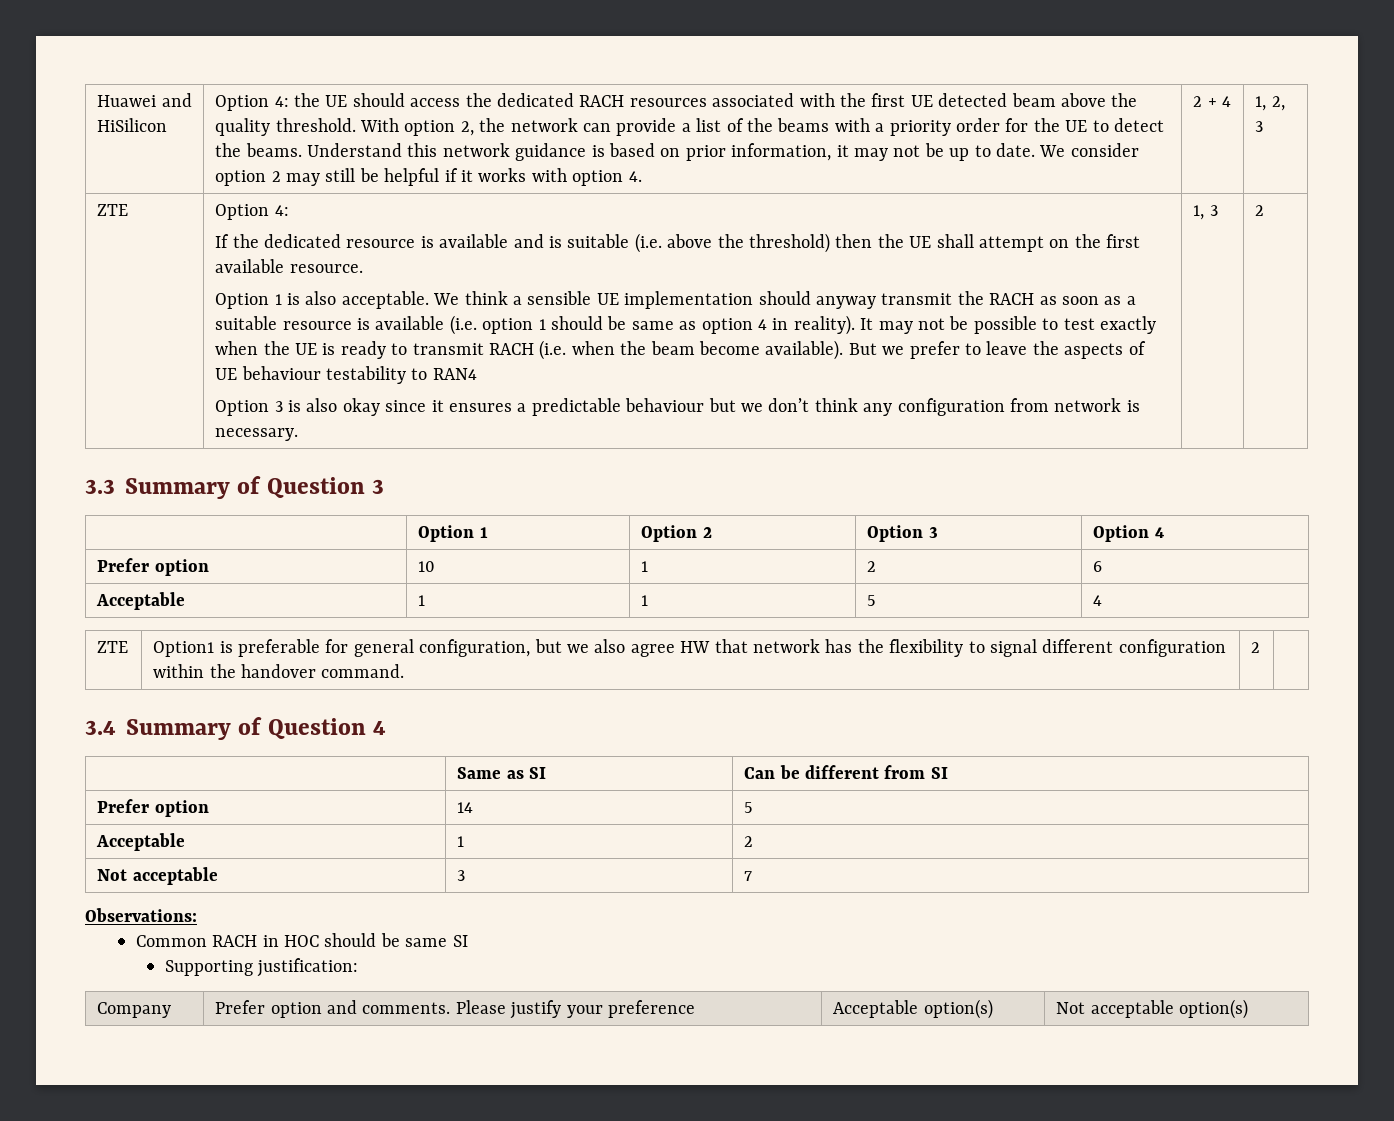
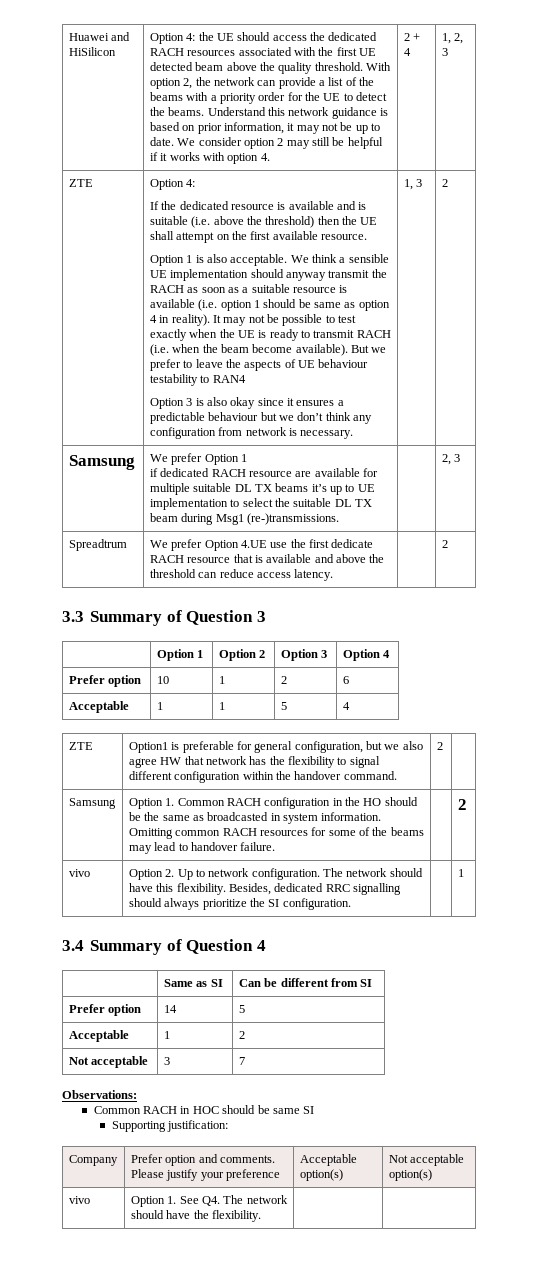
(1265, 210) none -> [68,455,135,470] [149,453,247,465] [149,468,379,477] [149,483,375,495] [149,498,373,510] [149,513,339,525] [441,454,461,465] [68,539,127,551] [149,539,374,551] [149,554,385,563] [149,569,334,581] [441,540,448,548] // Samsung | We prefer Option 1 // if dedicated RACH resource are available for multiple suitable DL TX beams it’s up to UE implementation to select the suitable DL TX beam during Msg1 (re-)transmissions. | | 2, 3 // Spreadtrum | We prefer Option 4.UE use the first dedicate RACH resource that is available and above the threshold can reduce access latency. | | 2
(1261, 647) none -> [68,798,116,809] [128,797,418,809] [128,812,382,824] [128,827,424,839] [128,842,276,854] [457,799,467,810] [68,869,90,877] [128,868,423,880] [128,883,402,895] [128,898,351,910] [457,869,464,877] // Samsung | Option 1. Common RACH configuration in the HO should be the same as broadcasted in system information. Omitting common RACH resources for some of the beams may lead to handover failure. | | 2 // vivo | Option 2. Up to network configuration. The network should have this flexibility. Besides, dedicated RRC signalling should always prioritize the SI configuration. | | 1
(1249, 1009) none -> [68,1196,90,1204] [130,1195,288,1207] [130,1210,261,1222] // vivo | Option 1. See Q4. The network should have the flexibility. | |

